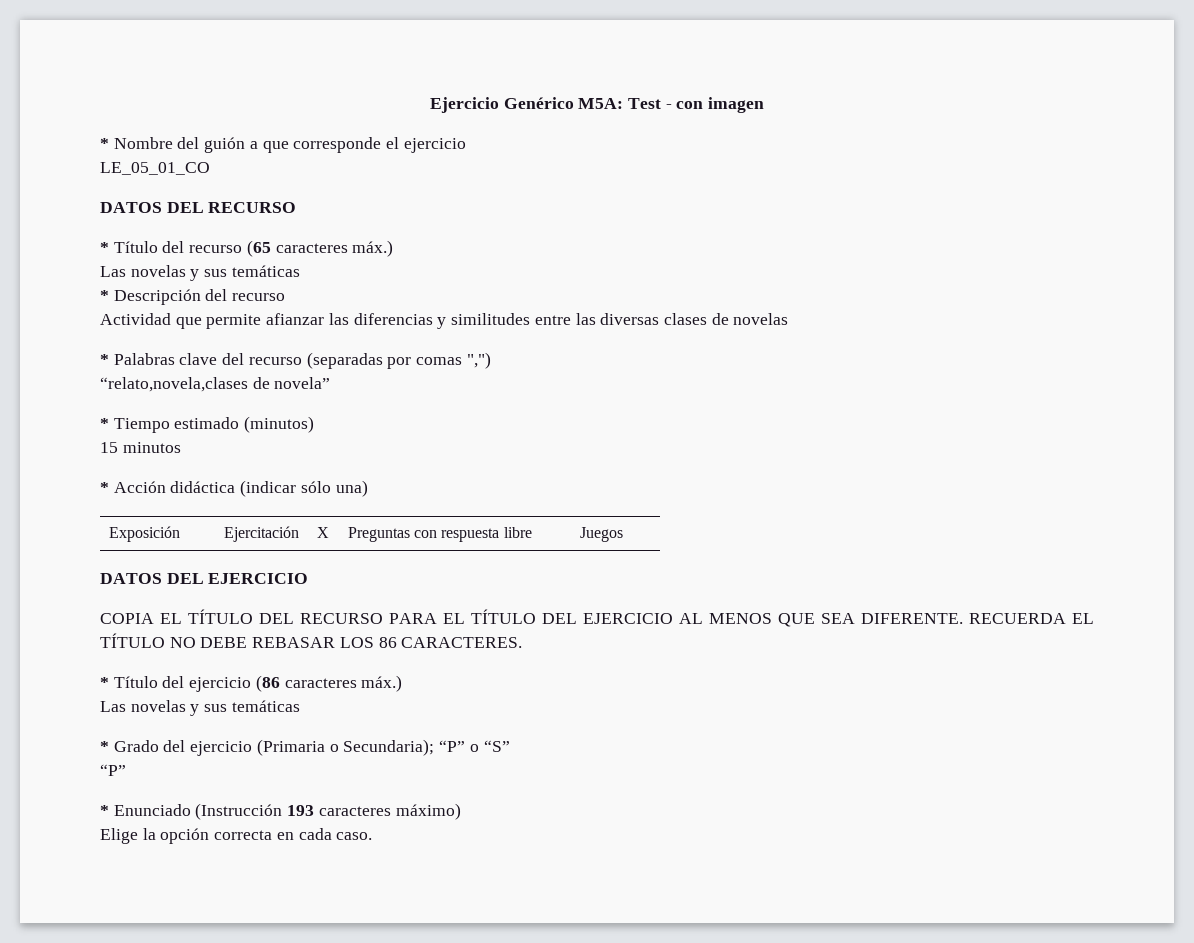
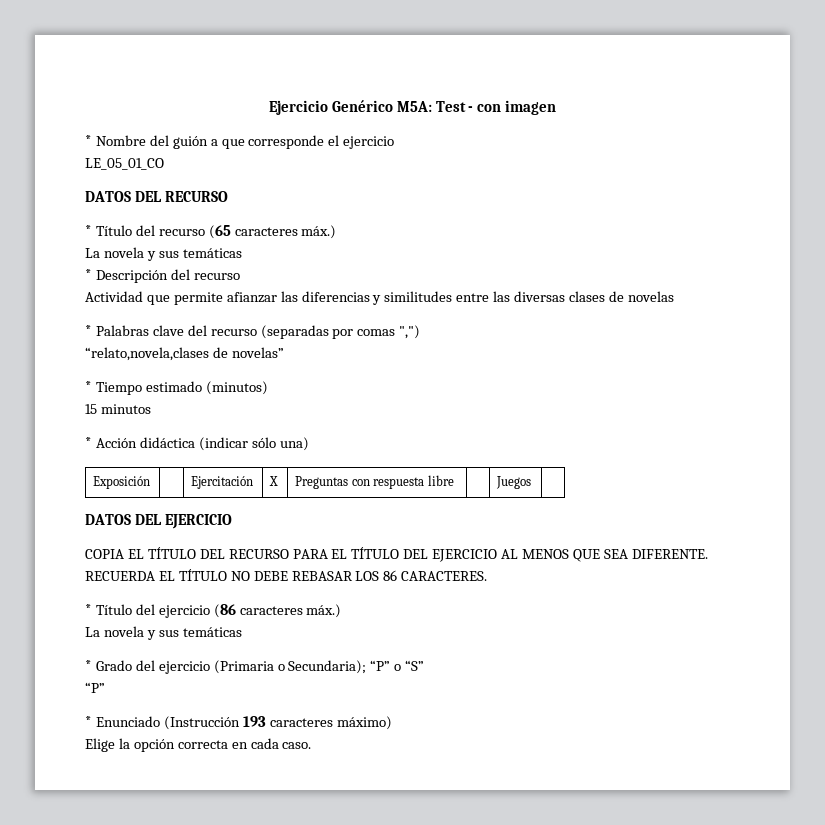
[100,265,186,277] Las novelas -> [85,247,144,258] La novela
[274,377,331,389] novela” -> [231,347,284,358] novelas”
[100,700,186,712] Las novelas -> [85,626,144,637] La novela

